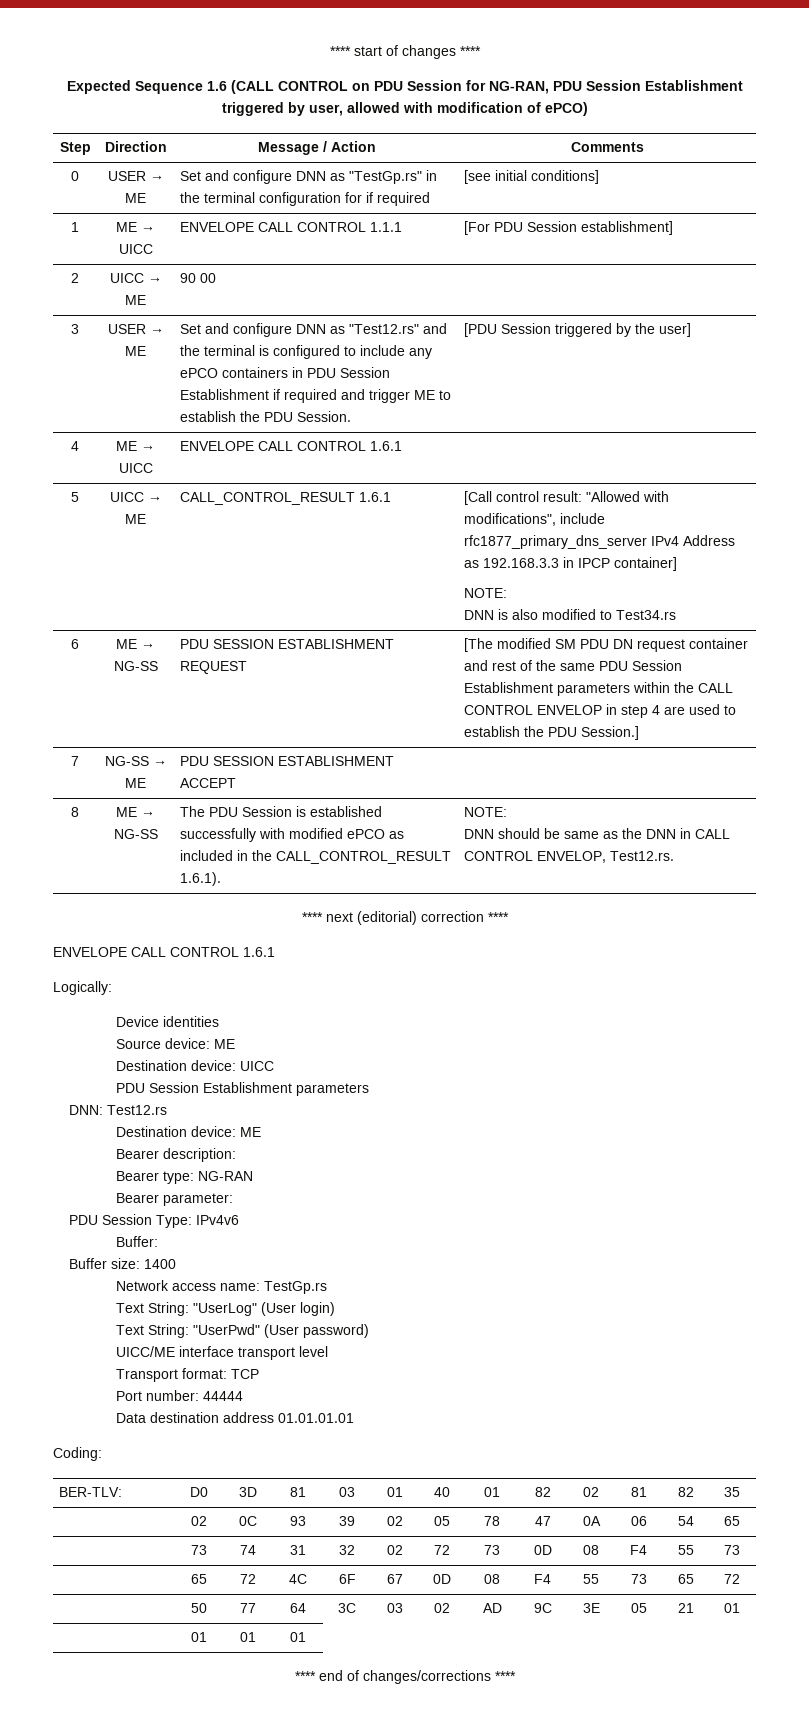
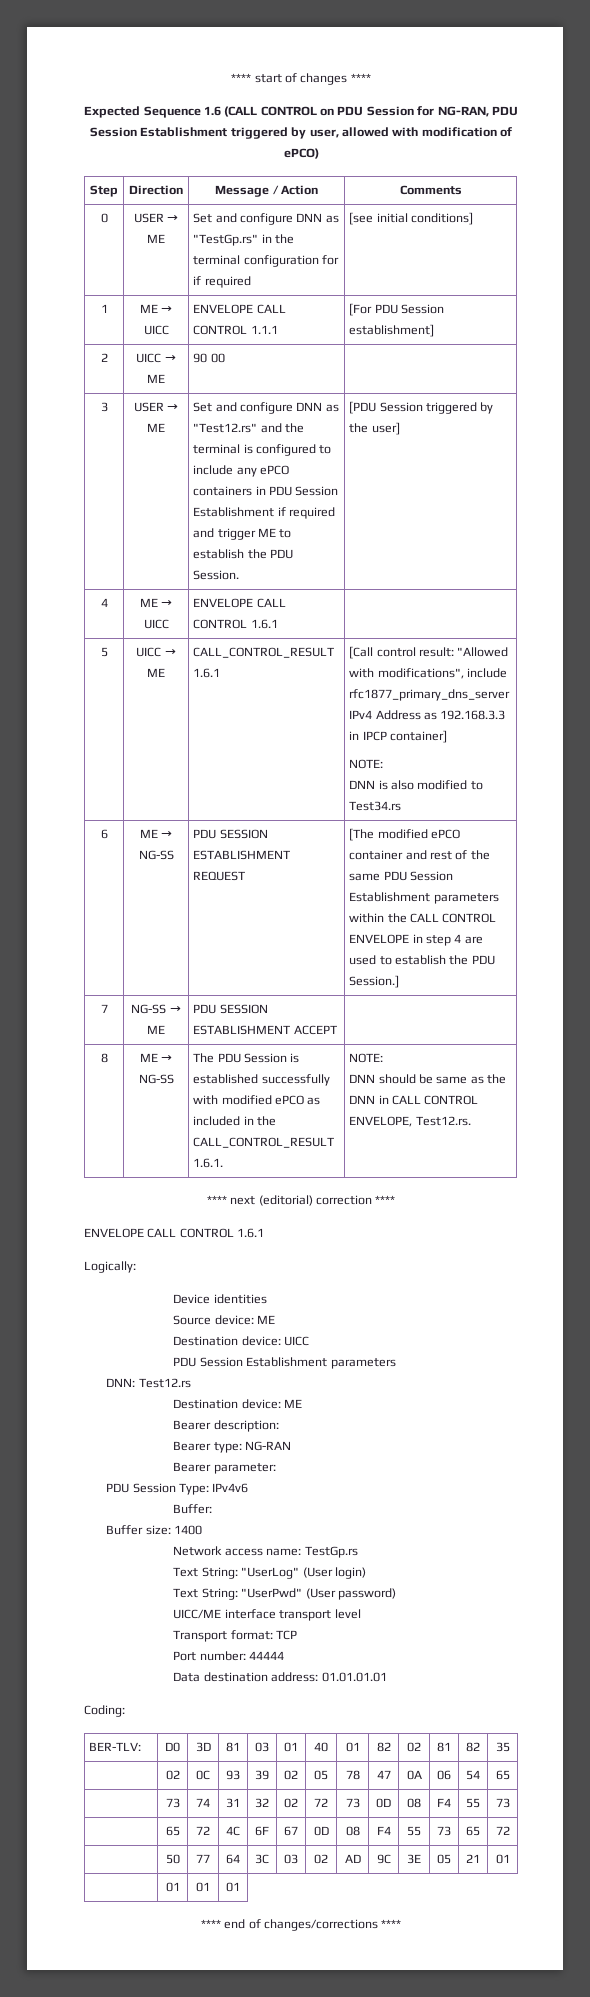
[554,639,685,652] SM PDU DN request -> [430,829,460,839] ePCO
[536,705,602,715] ENVELOP -> [349,934,410,944] ENVELOPE
[179,872,221,886] 1.6.1). -> [193,1158,224,1168] 1.6.1.
[536,851,606,863] ENVELOP, -> [349,1116,413,1127] ENVELOPE,
[223,1412,275,1423] address -> [271,1672,319,1682] address:

